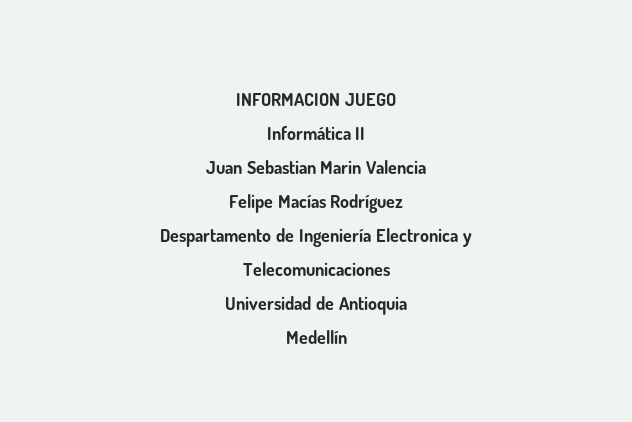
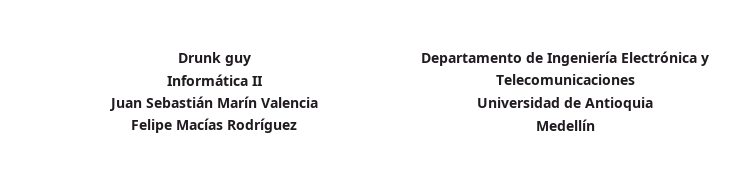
[236,93,396,106] INFORMACION JUEGO -> [177,52,251,66] Drunk guy
[246,160,362,174] Sebastian Marin -> [145,96,257,108] Sebastián Marín
[160,229,272,247] Despartamento -> [421,53,522,66] Departamento
[375,228,458,242] Electronica -> [621,51,697,63] Electrónica

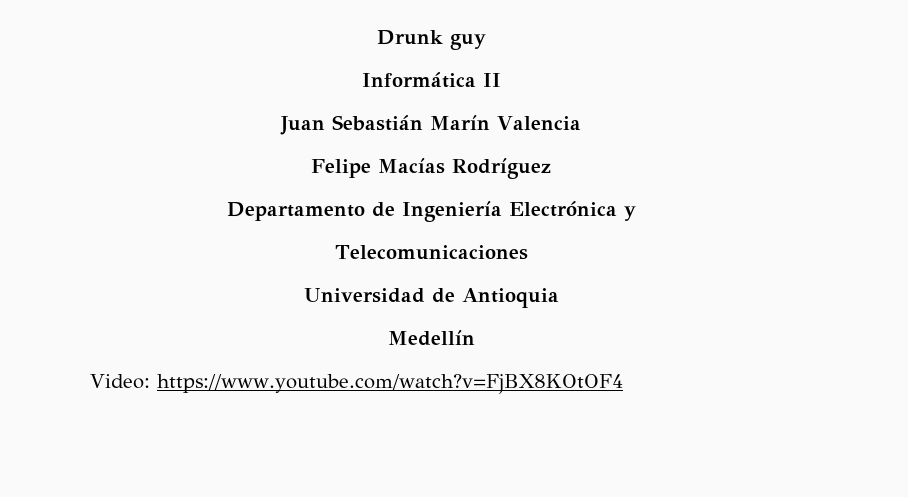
(595, 125) none -> [90,374,624,394] // Video: https://www.youtube.com/watch?v=FjBX8KOtOF4

